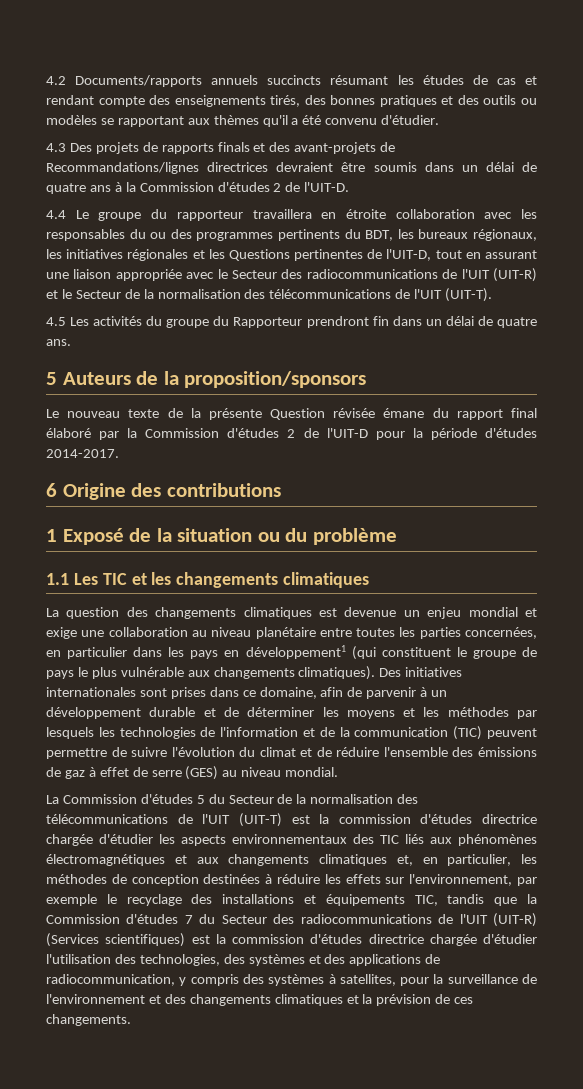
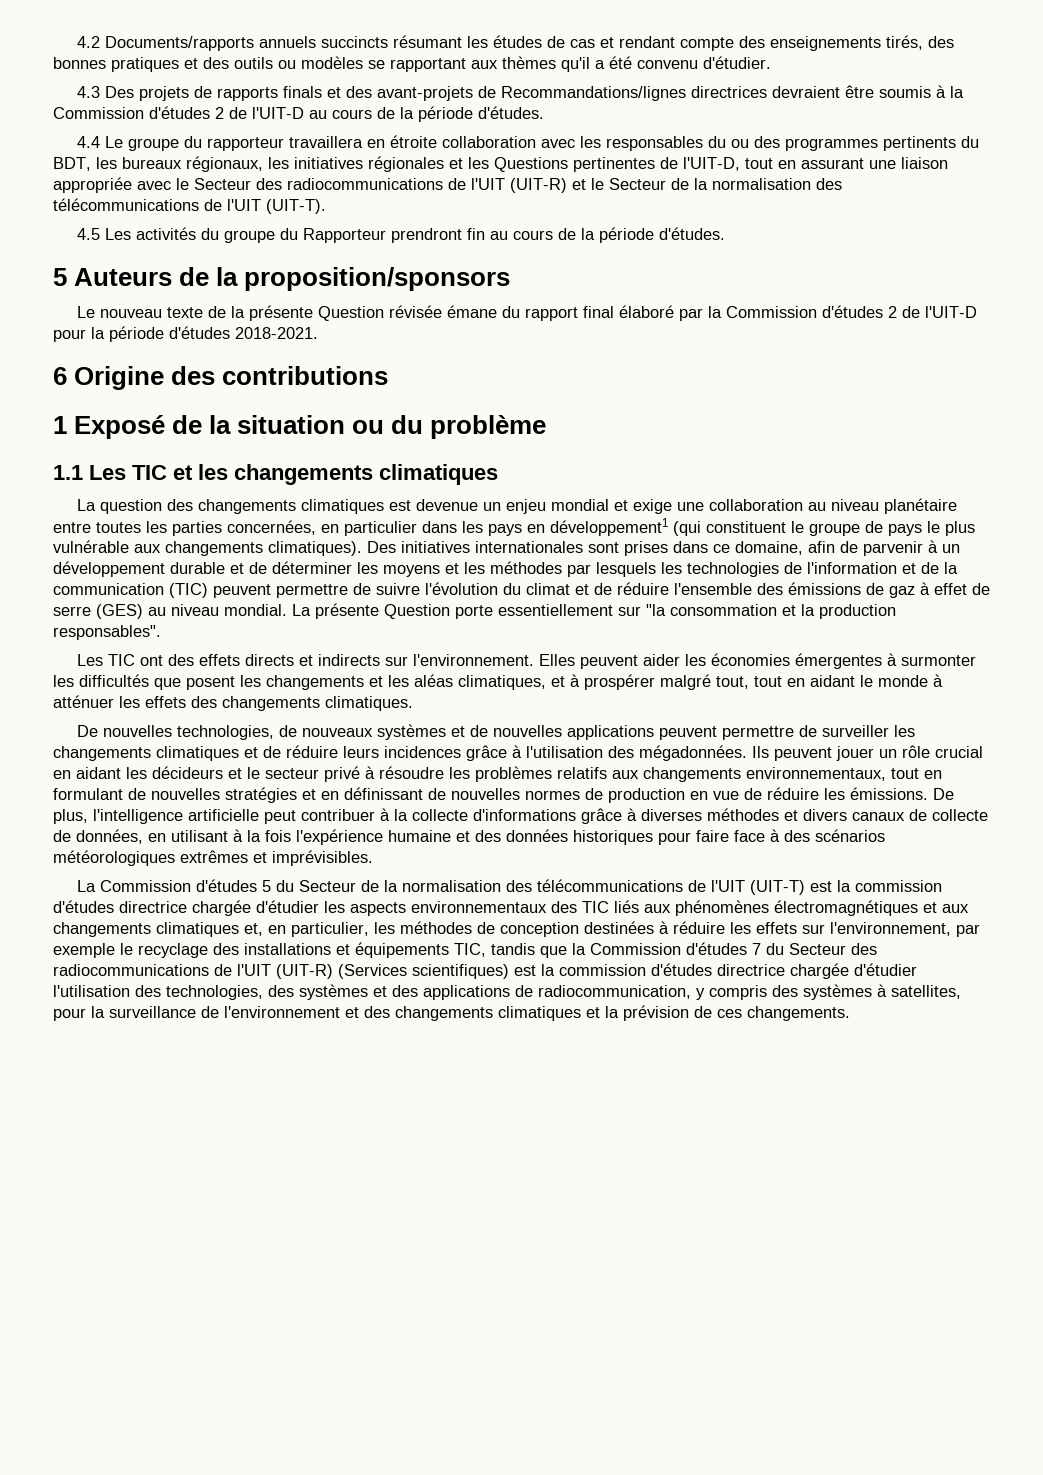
[424,162,537,172] [46,183,111,194] dans un délai de quatre ans -> (931, 92) none
[304,182,350,192] l'UIT-D. -> [252,106,544,122] l'UIT-D au cours de la période d'études.
[392,316,538,328] [46,339,71,346] dans un délai de quatre ans. -> [489,227,725,243] au cours de la période d'études.
[46,449,119,458] 2014-2017. -> [235,327,318,339] 2018-2021.
(339, 772) none -> [292,603,896,619] [53,625,161,640] [76,653,976,669] [53,674,943,690] [53,695,413,711] [76,724,915,740] [53,745,983,761] [53,766,942,782] [53,787,954,803] [53,808,988,824] [53,829,885,845] [53,850,373,866] La présente Question porte essentiellement sur "la consommation et la production responsables". // Les TIC ont des effets directs et indirects sur l'environnement. Elles peuvent aider les économies émergentes à surmonter les difficultés que posent les changements et les aléas climatiques, et à prospérer malgré tout, tout en aidant le monde à atténuer les effets des changements climatiques. // De nouvelles technologies, de nouveaux systèmes et de nouvelles applications peuvent permettre de surveiller les changements climatiques et de réduire leurs incidences grâce à l'utilisation des mégadonnées. Ils peuvent jouer un rôle crucial en aidant les décideurs et le secteur privé à résoudre les problèmes relatifs aux changements environnementaux, tout en formulant de nouvelles stratégies et en définissant de nouvelles normes de production en vue de réduire les émissions. De plus, l'intelligence artificielle peut contribuer à la collecte d'informations grâce à diverses méthodes et divers canaux de collecte de données, en utilisant à la fois l'expérience humaine et des données historiques pour faire face à des scénarios météorologiques extrêmes et imprévisibles.

